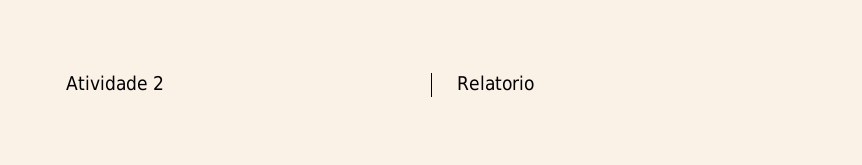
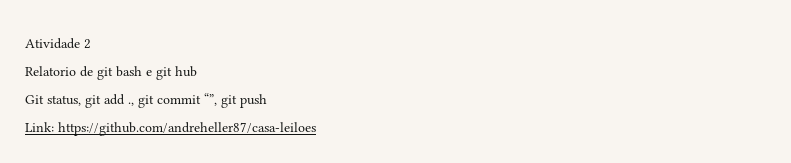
(534, 83) none -> [80,66,197,80] [25,93,267,108] [25,122,316,136] de git bash e git hub // Git status, git add ., git commit “”, git push // Link: https://github.com/andreheller87/casa-leiloes

